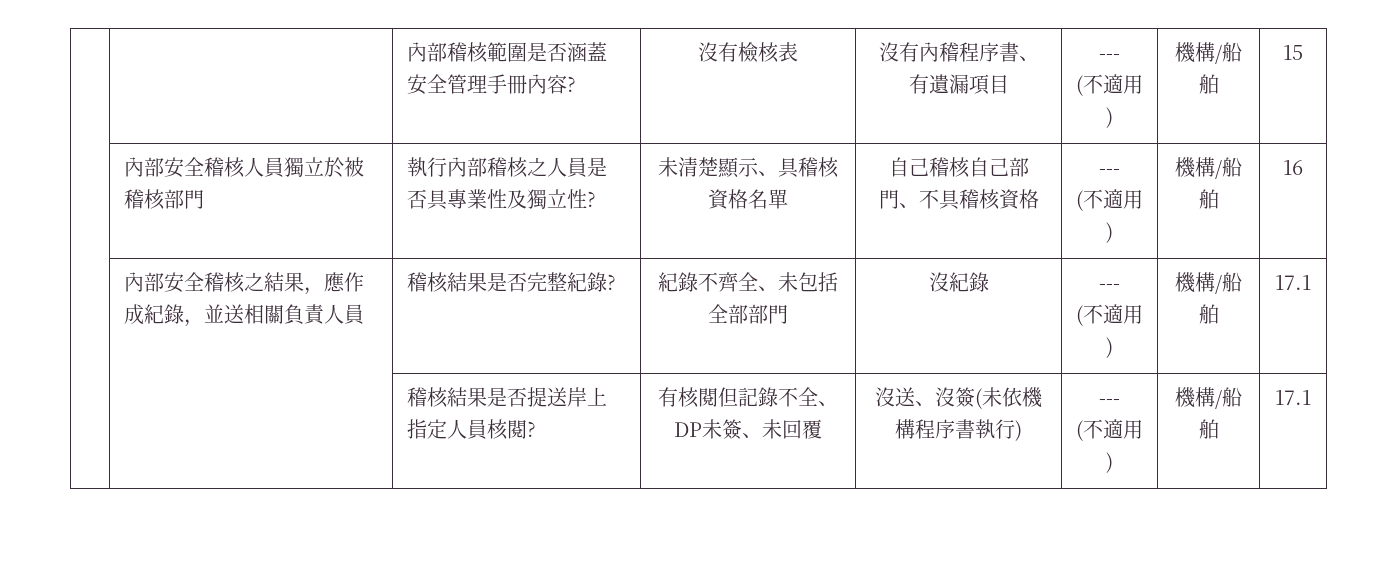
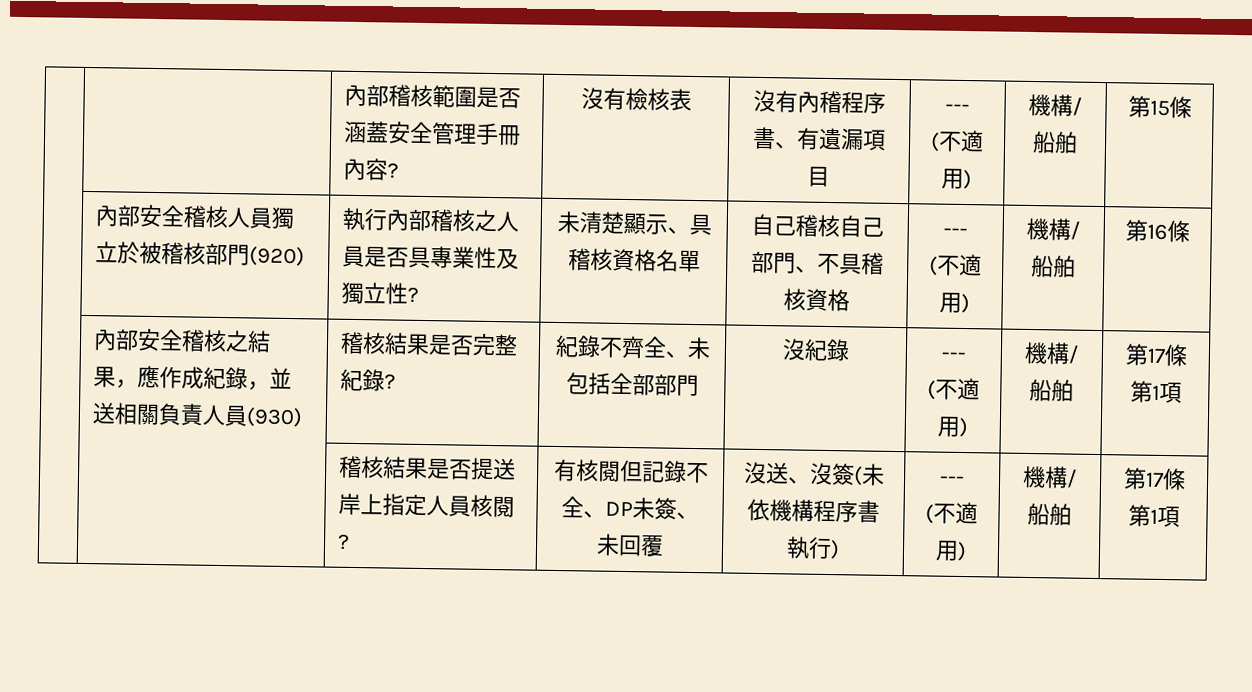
(1219, 84) none -> [1127,95,1151,118] 第
(1303, 52) none -> [1168,96,1192,119] 條
(204, 199) none -> [249,246,306,267] (920)
(1219, 199) none -> [1125,219,1148,242] 第
(1303, 167) none -> [1167,220,1190,243] 條
(364, 314) none -> [246,407,304,428] (930)
[1275,275,1311,290] 17.1 -> [1124,343,1188,367] [1129,380,1182,404] 第17條第1項
[1275,390,1311,405] 17.1 -> [1122,467,1186,491] [1127,504,1180,528] 第17條第1項

